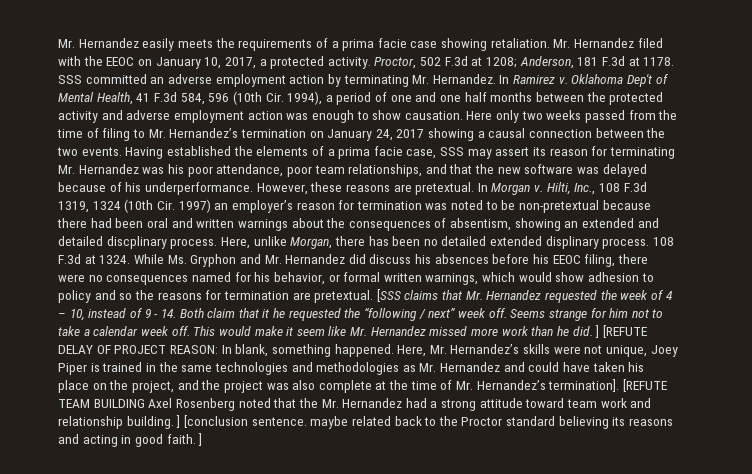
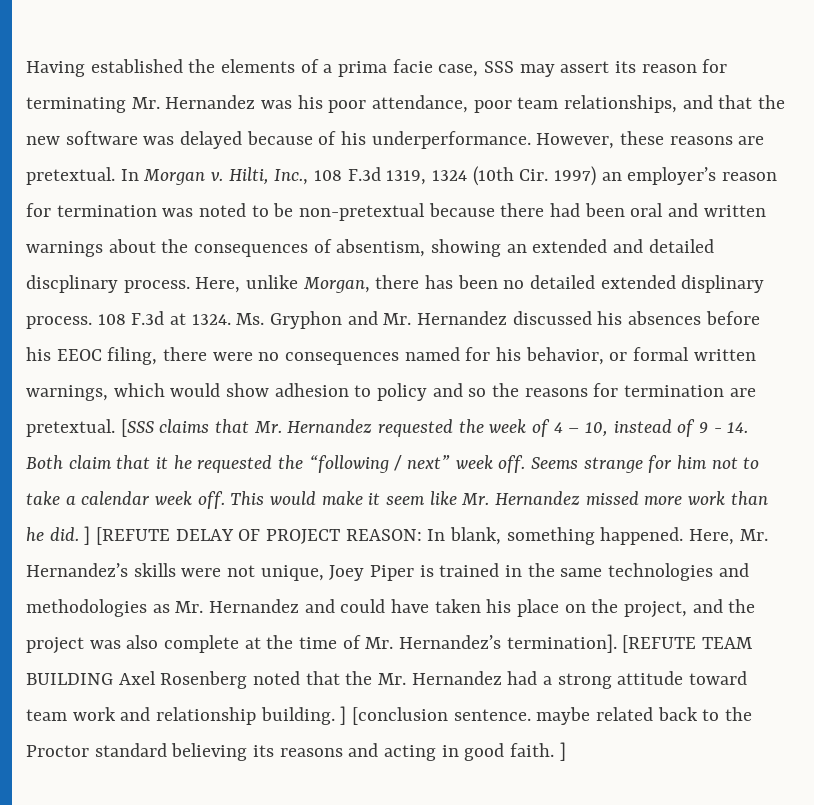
[58,38,663,51] [58,56,675,69] [58,74,669,87] [58,91,664,105] [58,110,678,123] [57,128,666,141] [57,147,122,156] Mr. Hernandez easily meets the requirements of a prima facie case showing retaliation. Mr. Hernandez filed with the EEOC on January 10, 2017, a protected activity. Proctor, 502 F.3d at 1208; Anderson, 181 F.3d at 1178. SSS committed an adverse employment action by terminating Mr. Hernandez. In Ramirez v. Oklahoma Dep't of Mental Health, 41 F.3d 584, 596 (10th Cir. 1994), a period of one and one half months between the protected activity and adverse employment action was enough to show causation. Here only two weeks passed from the time of filing to Mr. Hernandez’s termination on January 24, 2017 showing a causal connection between the two events. -> (26, 69) none
[133,254,164,264] While -> (231, 319) none
[348,254,412,264] did discuss -> [512,311,592,325] discussed

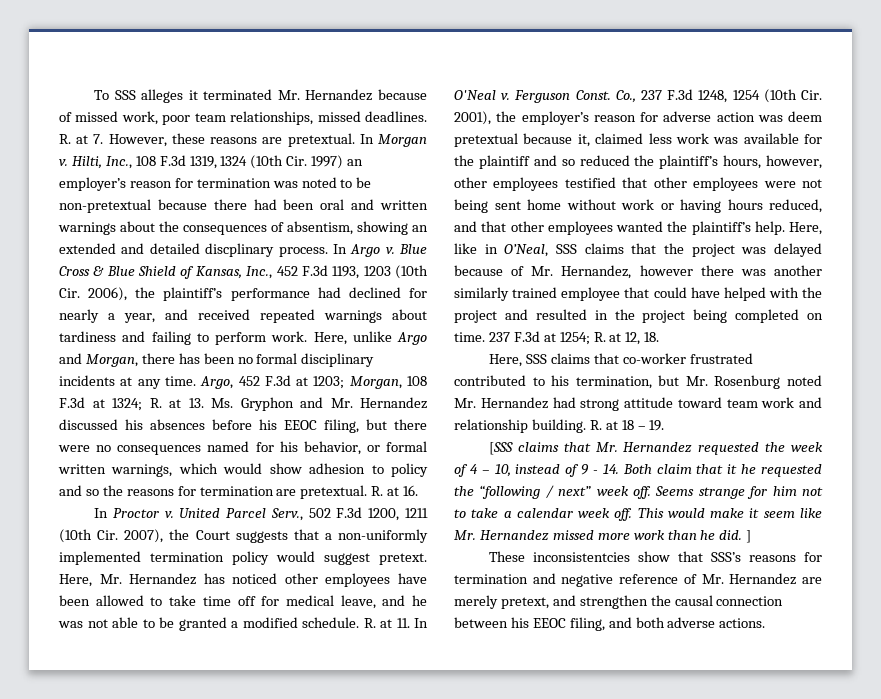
[26,59,728,77] [26,95,786,113] [26,131,531,149] Having established the elements of a prima facie case, SSS may assert its reason for terminating Mr. Hernandez was his poor attendance, poor team relationships, and that the new software was delayed because of his underperformance. -> [94,89,427,103] [59,111,427,125] [59,134,104,144] To SSS alleges it terminated Mr. Hernandez because of missed work, poor team relationships, missed deadlines. R. at 7.
[195,275,299,293] Here, unlike -> [332,244,427,257] [59,265,429,279] [59,287,428,301] [59,309,427,323] [59,331,427,345] [59,353,82,364] In Argo v. Blue Cross & Blue Shield of Kansas, Inc., 452 F.3d 1193, 1203 (10th Cir. 2006), the plaintiff’s performance had declined for nearly a year, and received repeated warnings about tardiness and failing to perform work. Here, unlike Argo and
[530,275,765,293] [26,311,231,329] detailed extended displinary process. 108 F.3d at 1324. -> [256,353,375,367] [59,375,428,389] [59,397,204,411] formal disciplinary incidents at any time. Argo, 452 F.3d at 1203; Morgan, 108 F.3d at 1324; R. at 13.
(158, 356) none -> [366,419,387,430] but
(115, 428) none -> [371,485,419,496] [94,507,429,521] [59,529,428,543] [59,551,427,565] [59,573,427,587] [59,595,427,609] [58,617,428,631] [454,89,822,103] [454,111,822,125] [454,133,822,147] [454,155,822,169] [454,177,822,191] [454,199,822,213] [454,221,822,235] [454,243,822,257] [454,265,822,279] [454,287,822,301] [454,309,823,323] [454,331,660,345] [489,353,753,367] [454,375,822,389] [454,397,822,411] [454,419,665,433] R. at 16. // In Proctor v. United Parcel Serv., 502 F.3d 1200, 1211 (10th Cir. 2007), the Court suggests that a non-uniformly implemented termination policy would suggest pretext. Here, Mr. Hernandez has noticed other employees have been allowed to take time off for medical leave, and he was not able to be granted a modified schedule. R. at 11. In O'Neal v. Ferguson Const. Co., 237 F.3d 1248, 1254 (10th Cir. 2001), the employer’s reason for adverse action was deem pretextual because it, claimed less work was available for the plaintiff and so reduced the plaintiff’s hours, however, other employees testified that other employees were not being sent home without work or having hours reduced, and that other employees wanted the plaintiff’s help. Here, like in O’Neal, SSS claims that the project was delayed because of Mr. Hernandez, however there was another similarly trained employee that could have helped with the project and resulted in the project being completed on time. 237 F.3d at 1254; R. at 12, 18. // Here, SSS claims that co-worker frustrated contributed to his termination, but Mr. Rosenburg noted Mr. Hernandez had strong attitude toward team work and relationship building. R. at 18 – 19. //
[96,527,768,545] [26,563,749,581] [26,599,756,618] [26,634,753,654] [26,671,748,689] [26,706,753,725] [26,742,566,761] [REFUTE DELAY OF PROJECT REASON: In blank, something happened. Here, Mr. Hernandez’s skills were not unique, Joey Piper is trained in the same technologies and methodologies as Mr. Hernandez and could have taken his place on the project, and the project was also complete at the time of Mr. Hernandez’s termination]. [REFUTE TEAM BUILDING Axel Rosenberg noted that the Mr. Hernandez had a strong attitude toward team work and relationship building. ] [conclusion sentence. maybe related back to the Proctor standard believing its reasons and acting in good faith. ] -> [489,551,822,562] [454,573,822,587] [454,595,784,609] [454,617,766,631] // These inconsistentcies show that SSS’s reasons for termination and negative reference of Mr. Hernandez are merely pretext, and strengthen the causal connection between his EEOC filing, and both adverse actions.

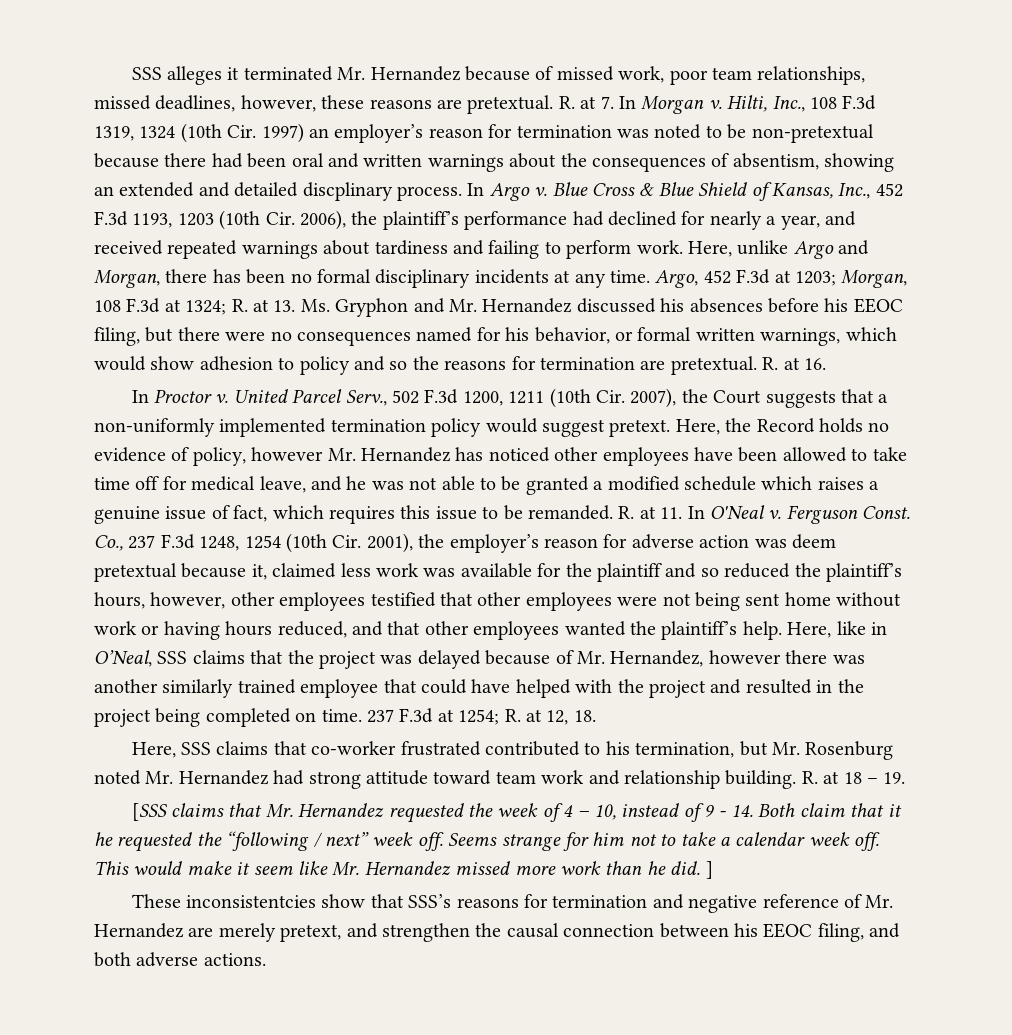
[94,90,110,100] To -> (131, 73) none
[365,111,427,122] [59,134,167,147] deadlines. R. at 7. However, -> [155,95,316,112] deadlines, however,
(355, 140) none -> [558,96,614,109] R. at 7.
(92, 580) none -> [725,418,890,433] [94,447,324,466] the Record holds no evidence of policy, however
[302,617,359,628] schedule. -> [683,476,880,491] [94,505,613,524] schedule which raises a genuine issue of fact, which requires this issue to be remanded.

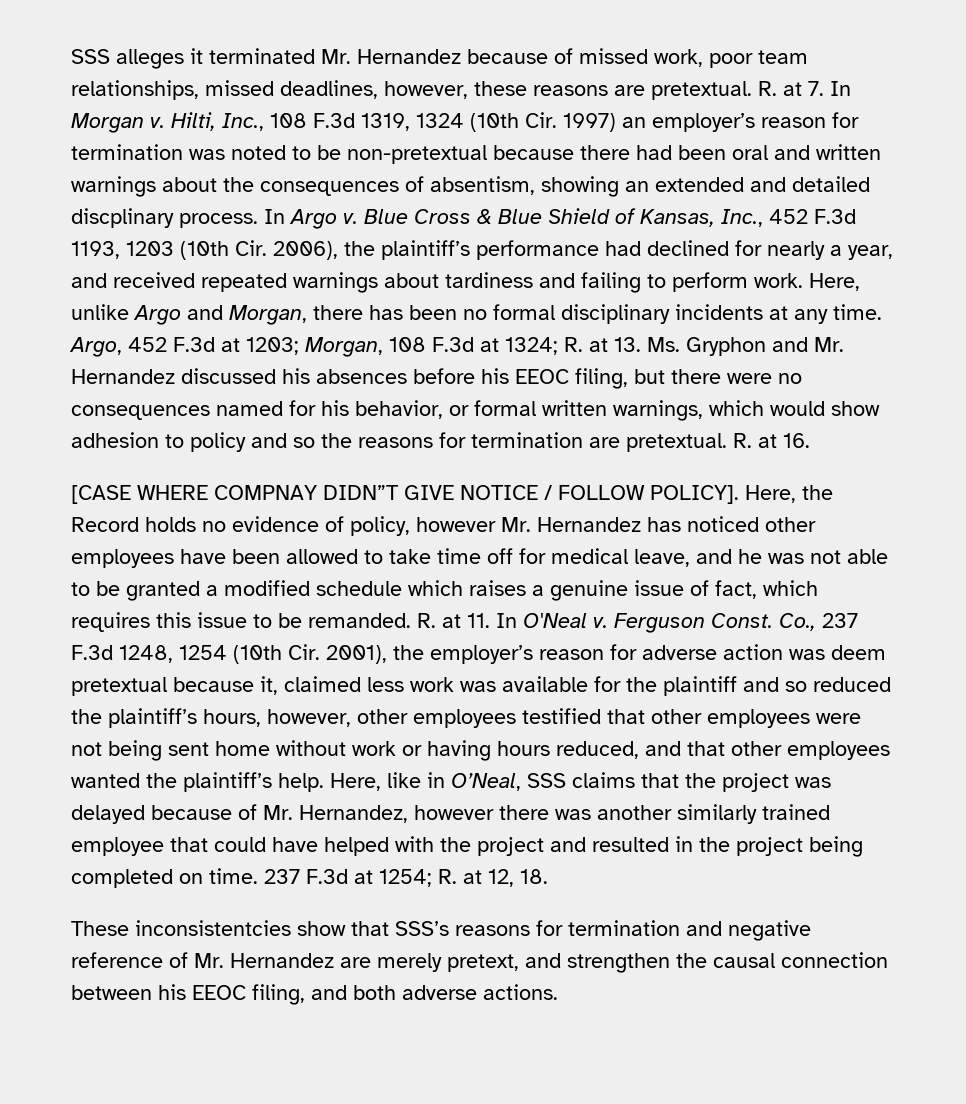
[131,388,889,408] [94,418,671,437] In Proctor v. United Parcel Serv., 502 F.3d 1200, 1211 (10th Cir. 2007), the Court suggests that a non-uniformly implemented termination policy would suggest pretext. -> [71,485,739,504] [CASE WHERE COMPNAY DIDN”T GIVE NOTICE / FOLLOW POLICY].
[131,741,894,760] [94,770,906,789] [131,803,902,823] [94,831,881,852] [94,861,713,879] // Here, SSS claims that co-worker frustrated contributed to his termination, but Mr. Rosenburg noted Mr. Hernandez had strong attitude toward team work and relationship building. R. at 18 – 19. // [SSS claims that Mr. Hernandez requested the week of 4 – 10, instead of 9 - 14. Both claim that it he requested the “following / next” week off. Seems strange for him not to take a calendar week off. This would make it seem like Mr. Hernandez missed more work than he did. ] -> (548, 876) none

